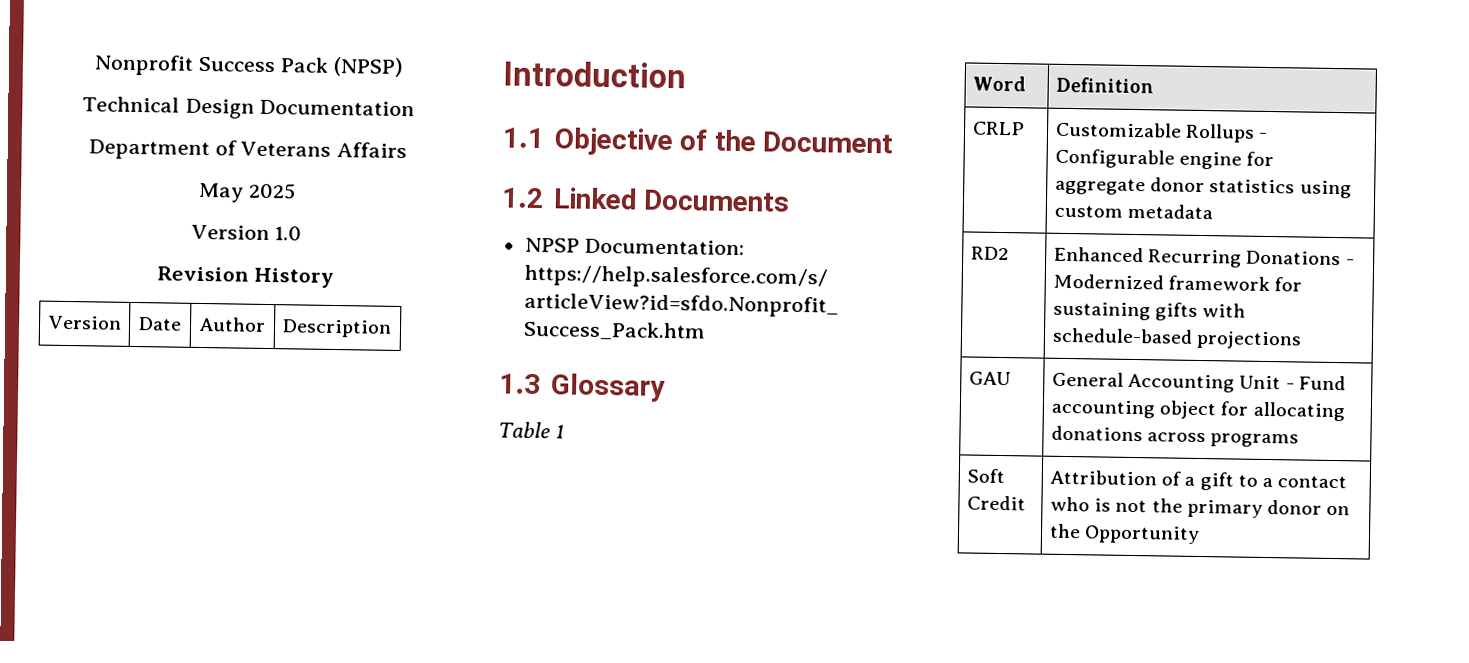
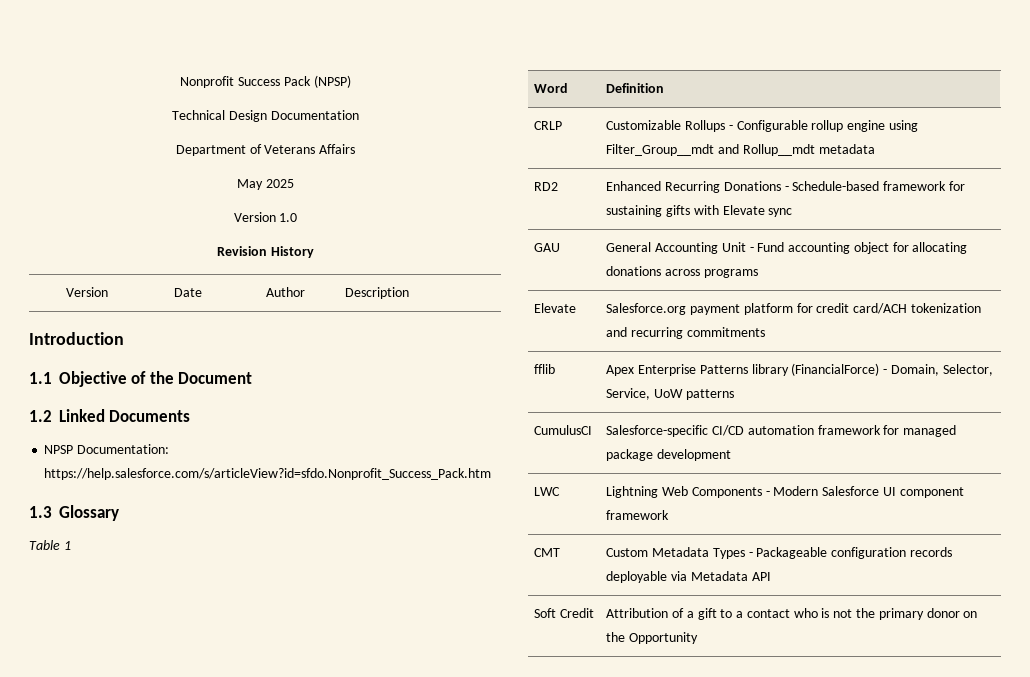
[1179,151,1275,170] [1054,177,1352,199] [1053,204,1123,218] engine for aggregate donor statistics using custom -> [811,120,918,132] [606,144,815,156] rollup engine using Filter_Group__mdt and Rollup__mdt
[1052,273,1164,290] Modernized -> [792,181,880,191] Schedule-based
[1051,327,1303,350] schedule-based projections -> [722,205,793,217] Elevate sync
(1300, 440) none -> [534,303,577,313] [606,303,981,315] [606,327,765,339] [534,364,556,374] [606,363,993,376] [606,388,734,400] [534,425,593,435] [606,425,957,437] [606,449,731,461] [534,487,561,496] [606,486,964,498] [606,510,670,520] [534,548,561,557] [606,547,952,559] [606,571,771,583] // Elevate | Salesforce.org payment platform for credit card/ACH tokenization and recurring commitments // fflib | Apex Enterprise Patterns library (FinancialForce) - Domain, Selector, Service, UoW patterns // CumulusCI | Salesforce-specific CI/CD automation framework for managed package development // LWC | Lightning Web Components - Modern Salesforce UI component framework // CMT | Custom Metadata Types - Packageable configuration records deployable via Metadata API

